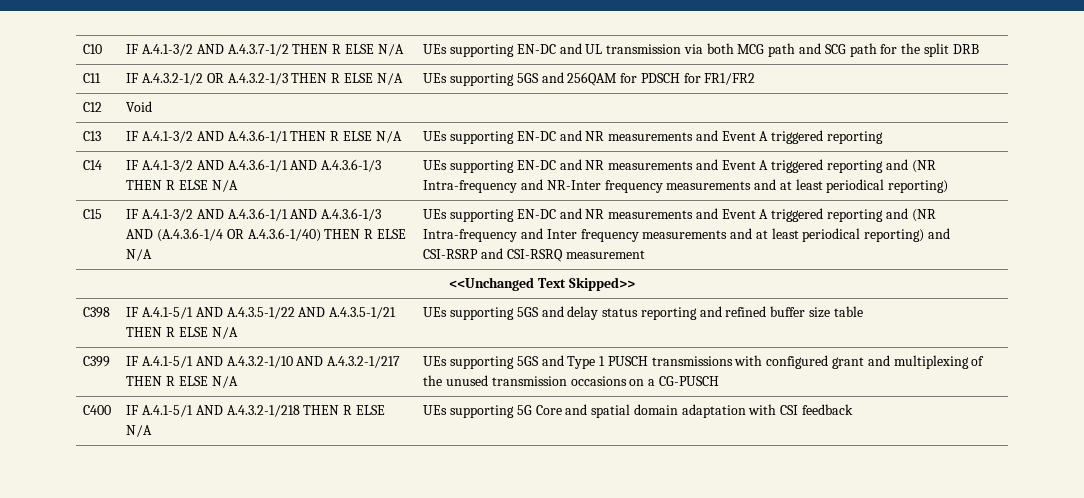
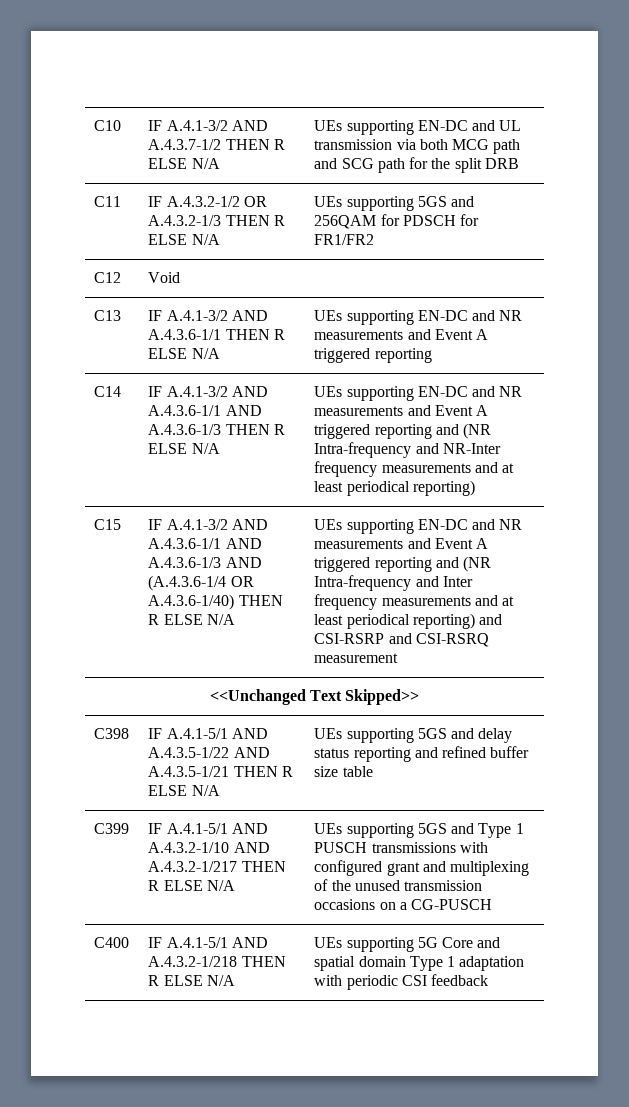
(678, 409) none -> [409,956,456,971] Type 1
(777, 409) none -> [346,975,398,990] periodic

